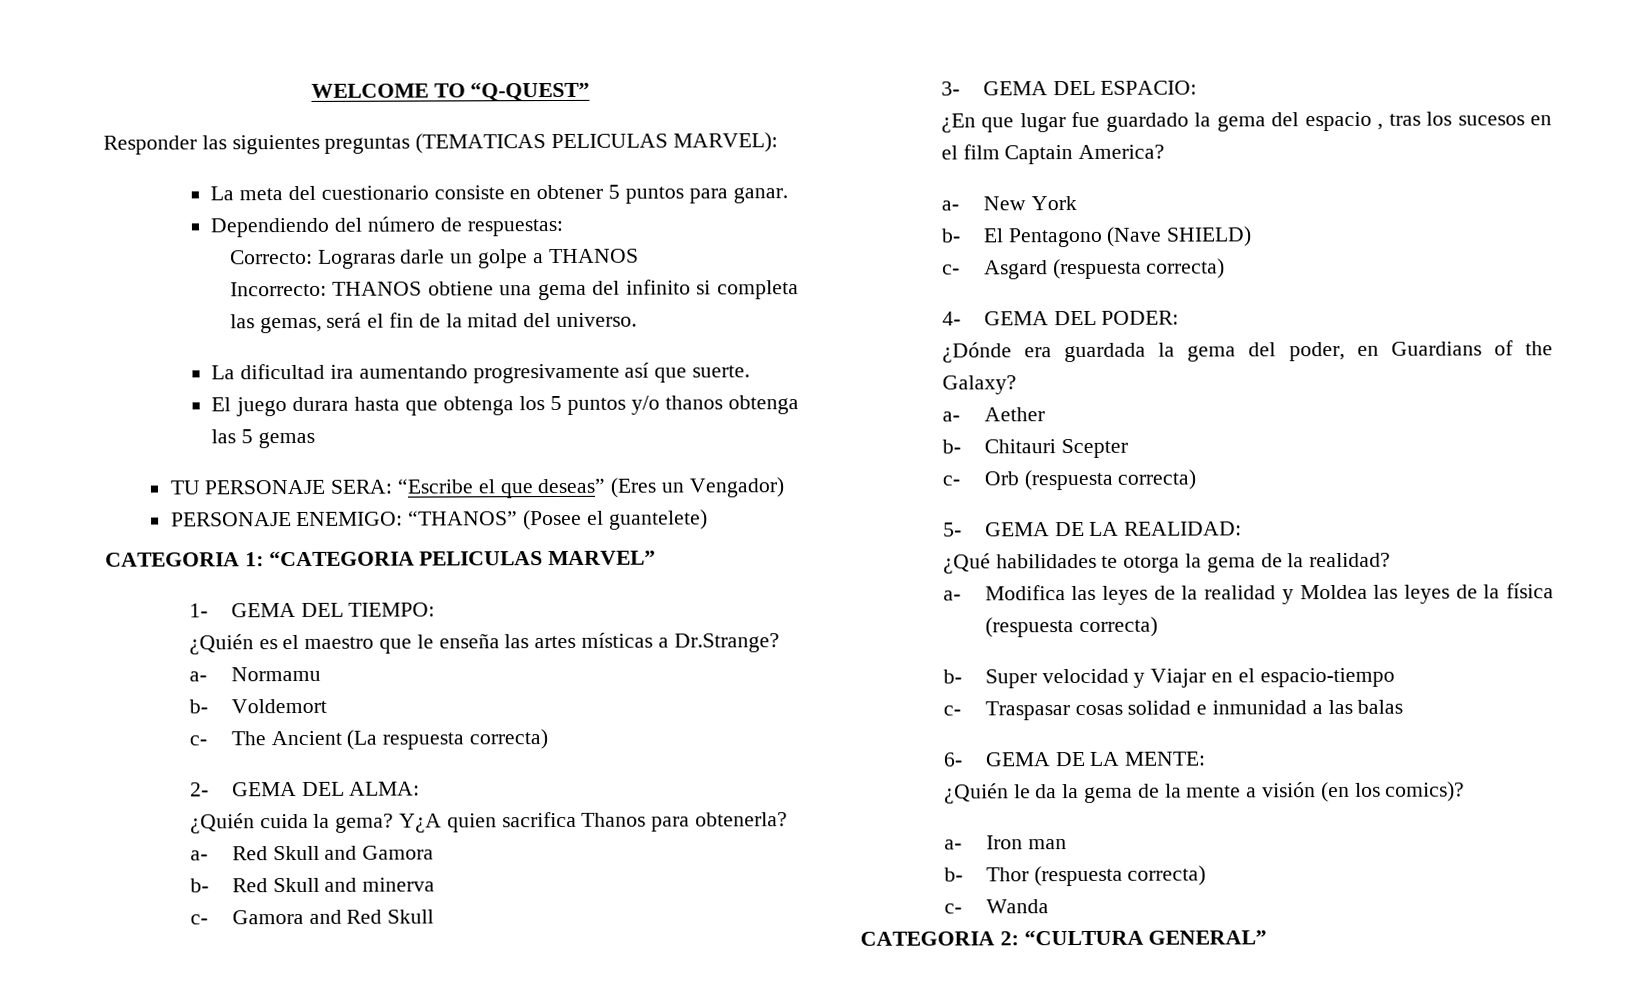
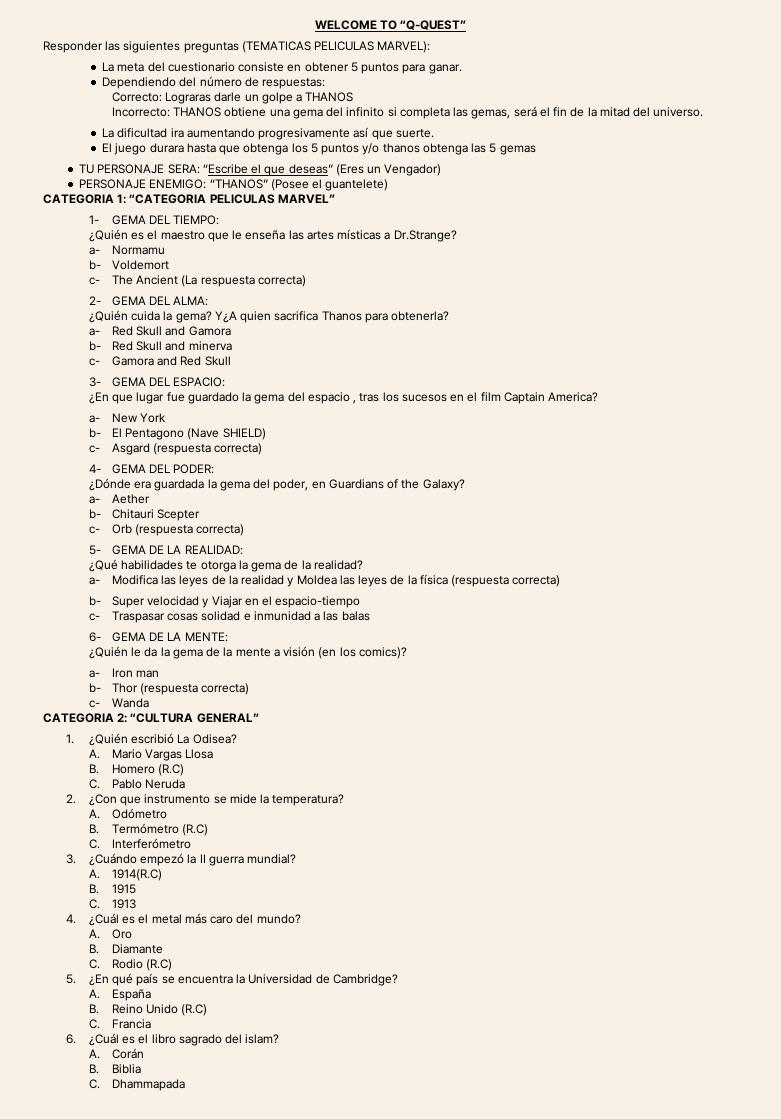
(1268, 937) none -> [65,733,237,746] [88,749,214,761] [88,764,185,776] [88,779,186,789] [65,794,345,806] [88,808,167,819] [88,823,209,836] [88,838,191,849] [65,853,297,866] [88,869,162,881] [88,884,136,894] [88,899,136,909] [65,913,301,926] [88,929,132,939] [88,944,163,954] [88,959,173,971] [65,973,398,986] [88,989,151,1001] [88,1004,208,1016] [88,1019,151,1029] [65,1033,280,1046] [88,1048,144,1059] [88,1064,141,1074] [88,1079,185,1091] // 1. ¿Quién escribió La Odisea? // A. Mario Vargas Llosa // B. Homero (R.C) // C. Pablo Neruda // 2. ¿Con que instrumento se mide la temperatura? // A. Odómetro // B. Termómetro (R.C) // C. Interferómetro // 3. ¿Cuándo empezó la II guerra mundial? // A. 1914(R.C) // B. 1915 // C. 1913 // 4. ¿Cuál es el metal más caro del mundo? // A. Oro // B. Diamante // C. Rodio (R.C) // 5. ¿En qué país se encuentra la Universidad de Cambridge? // A. España // B. Reino Unido (R.C) // C. Francia // 6. ¿Cuál es el libro sagrado del islam? // A. Corán // B. Biblia // C. Dhammapada

